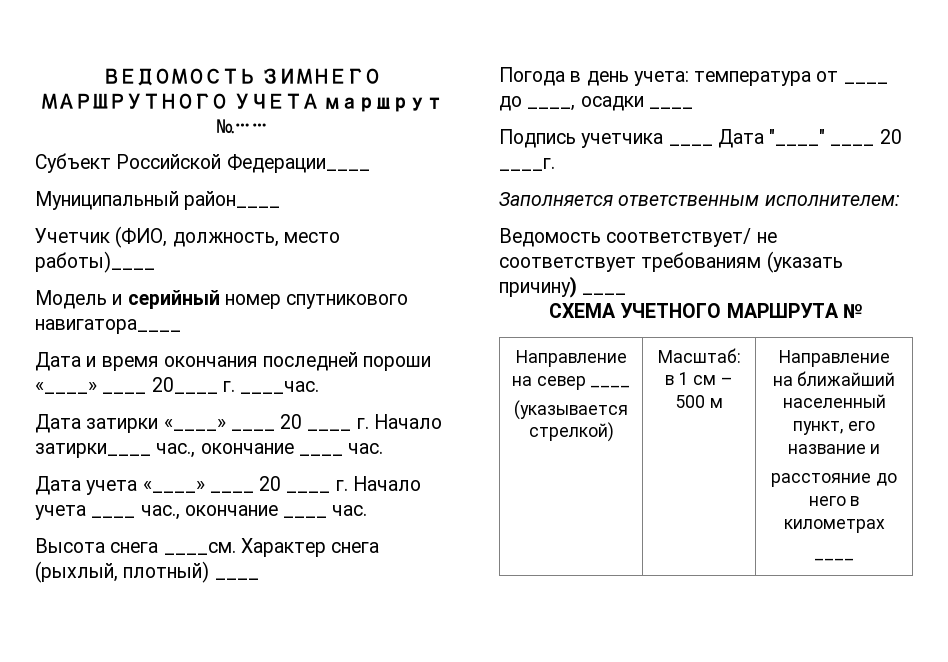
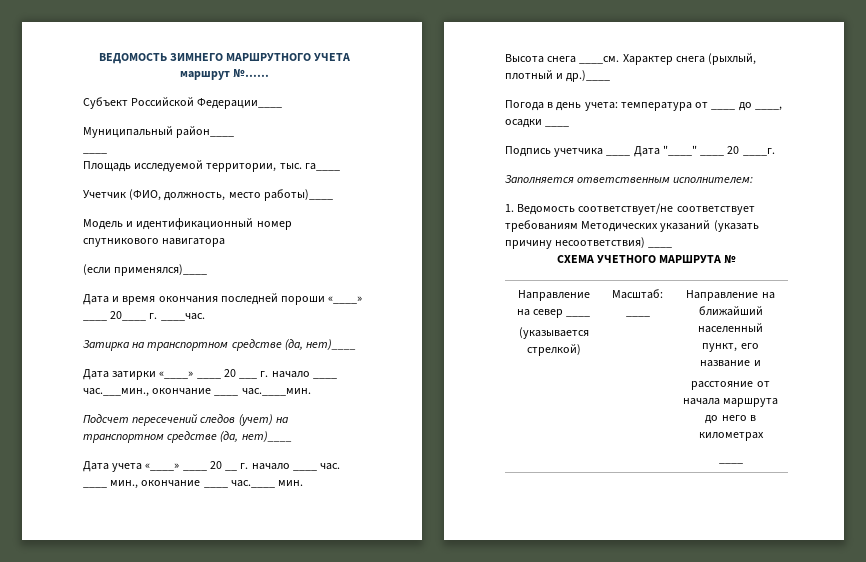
(281, 200) none -> [83,152,107,154] [83,160,340,172] // ____ // Площадь исследуемой территории, тыс. га____
[127,290,220,309] серийный -> [136,218,254,230] идентификационный
[35,319,181,334] навигатора____ -> [162,238,226,247] [83,264,208,276] навигатора // (если применялся)____
(320, 387) none -> [83,339,357,351] // Затирка на транспортном средстве (да, нет)____
[307,429,352,431] [356,414,442,429] [35,443,294,458] [298,454,343,456] [348,443,384,454] ____ г. Начало затирки____ час., окончание ____ час. -> [239,377,258,379] [260,371,337,379] [83,388,311,397] [83,414,289,426] [83,431,292,443] ___ г. начало ____ час.___мин., окончание ____ час.____мин. // Подсчет пересечений следов (учет) на транспортном средстве (да, нет)____
[286,491,331,493] [335,476,421,491] [35,505,278,520] [283,516,328,518] [332,505,368,516] ____ г. Начало учета ____ час., окончание ____ час. -> [225,469,238,471] [240,463,341,471] [83,480,304,489] __ г. начало ____ час. ____ мин., окончание ____ час.____ мин.
[123,561,259,583] плотный) ____ -> [505,70,611,82] плотный и др.)____
[499,228,777,247] [499,251,843,273] [499,276,577,298] Ведомость соответствует/ не соответствует требованиям (указать причину) -> [505,203,755,215] [505,220,759,232] [505,237,646,249] 1. Ведомость соответствует/не соответствует требованиям Методических указаний (указать причину несоответствия)
[664,372,734,385] [675,395,723,408] в 1 см – 500 м -> [625,315,650,317] ____
(872, 480) none -> [756,381,770,387] [682,398,779,407] от начала маршрута

